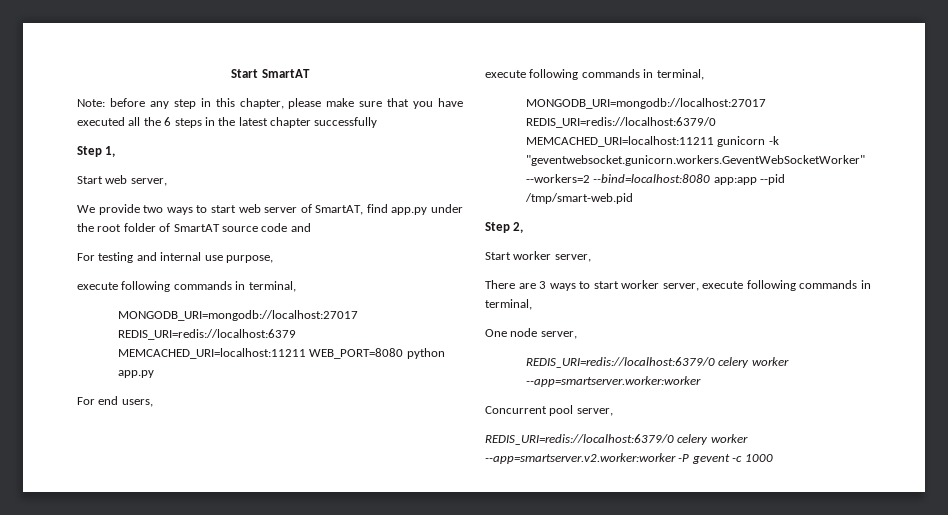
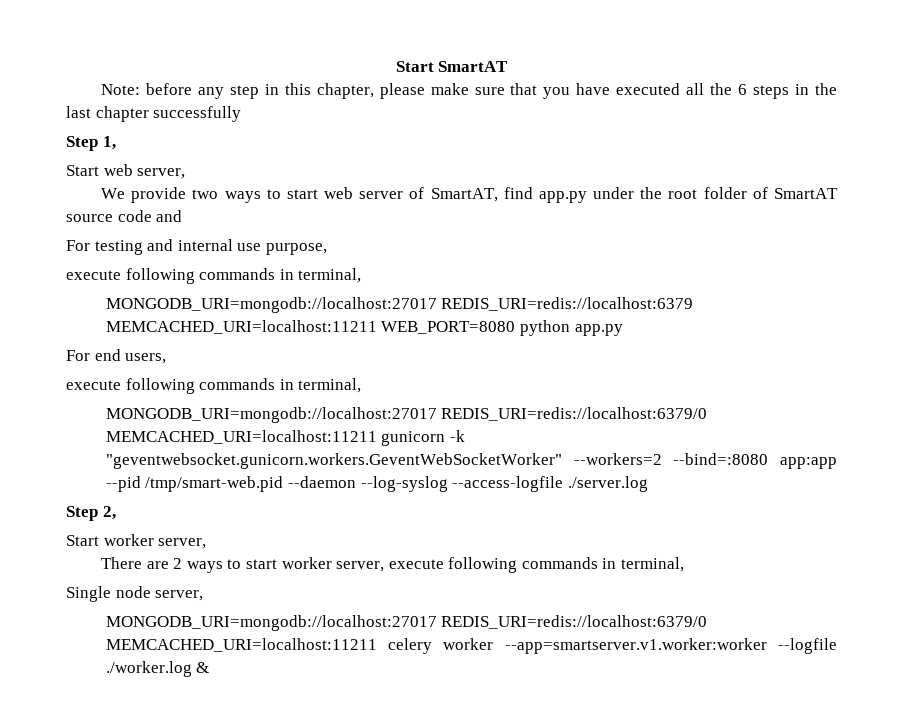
[238,117,268,126] latest -> [66,106,91,118] last
[593,174,711,183] --bind=localhost:8080 -> [673,453,769,465] --bind=:8080
(633, 198) none -> [287,476,648,492] --daemon --log-syslog --access-logfile ./server.log
[539,281,547,289] 3 -> [173,558,183,569] 2
[485,329,507,337] One -> [66,586,111,602] Single
[525,357,789,368] [525,376,701,387] [485,405,613,416] [485,434,748,445] [485,453,773,464] REDIS_URI=redis://localhost:6379/0 celery worker --app=smartserver.worker:worker // Concurrent pool server, // REDIS_URI=redis://localhost:6379/0 celery worker --app=smartserver.v2.worker:worker -P gevent -c 1000 -> [105,615,708,631] [105,638,837,654] [105,661,210,677] MONGODB_URI=mongodb://localhost:27017 REDIS_URI=redis://localhost:6379/0 MEMCACHED_URI=localhost:11211 celery worker --app=smartserver.v1.worker:worker --logfile ./worker.log &

